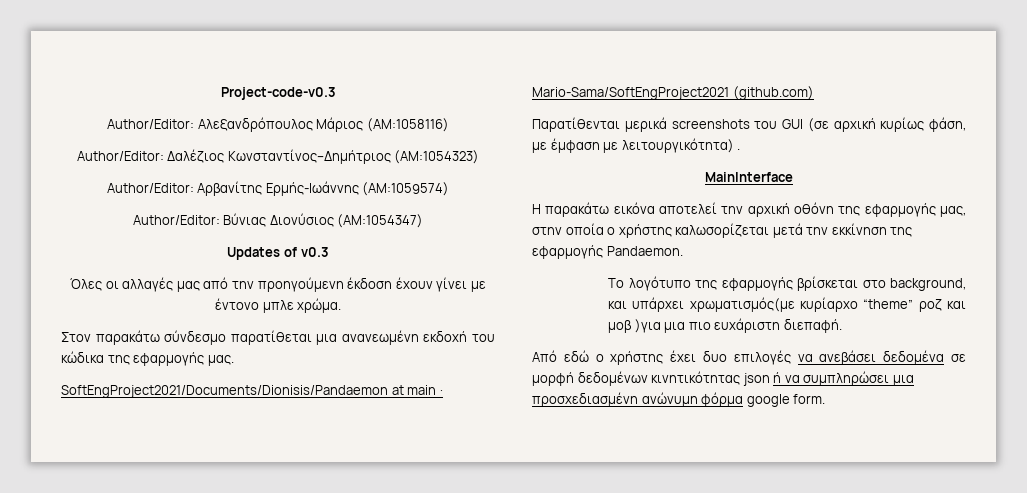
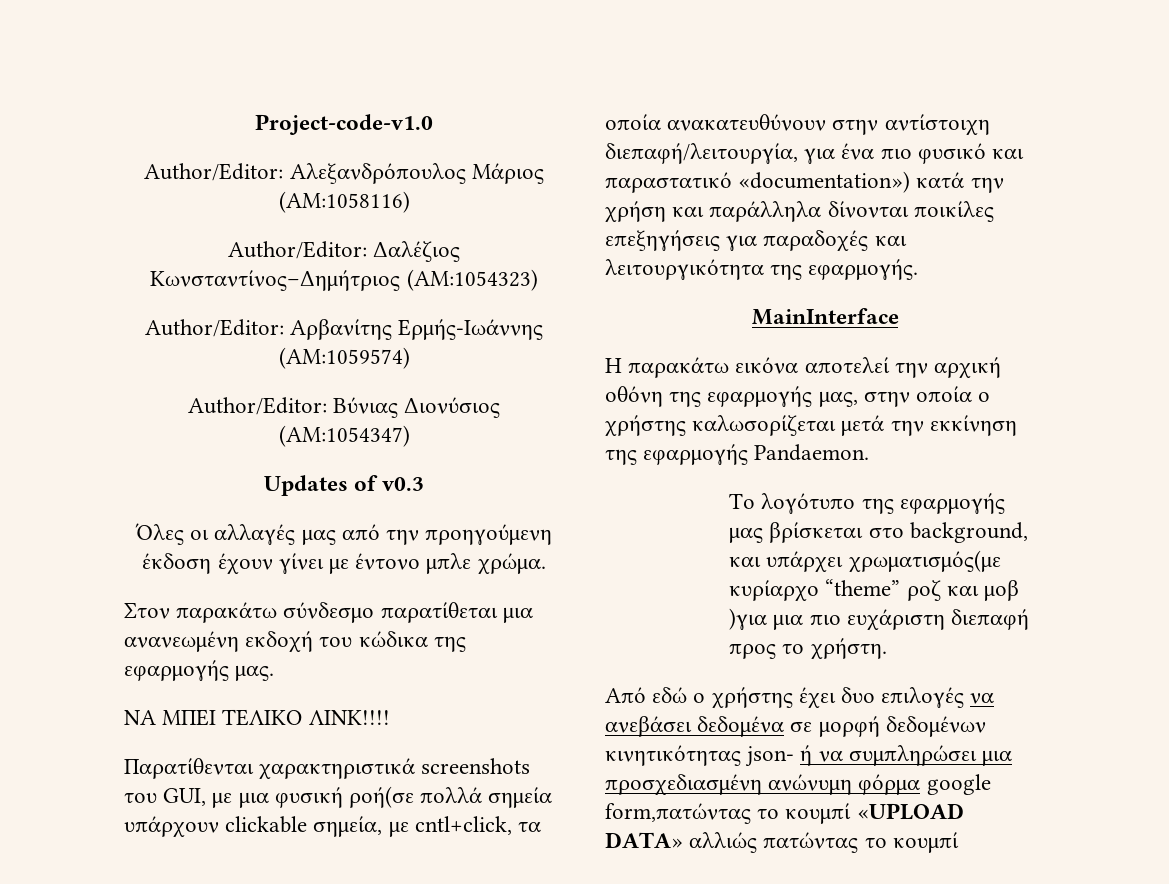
[220,87,336,100] Project-code-v0.3 -> [255,114,433,135] Project-code-v1.0
[61,385,443,398] [532,86,814,100] SoftEngProject2021/Documents/Dionisis/Pandaemon at main · Mario-Sama/SoftEngProject2021 (github.com) -> [124,709,390,726] ΝΑ ΜΠΕΙ ΤΕΛΙΚΟ ΛΙΝΚ!!!!
[624,117,667,132] μερικά -> [259,758,416,780] χαρακτηριστικά
[782,117,966,132] [532,138,741,153] GUI (σε αρχική κυρίως φάση, με έμφαση με λειτουργικότητα) . -> [163,786,553,808] [124,816,542,838] [605,114,990,136] [605,143,1025,164] [605,171,1004,193] [605,201,994,223] [605,230,907,252] [605,259,919,280] GUI, με μια φυσική ροή(σε πολλά σημεία υπάρχουν clickable σημεία, με cntl+click, τα οποία ανακατευθύνουν στην αντίστοιχη διεπαφή/λειτουργία, για ένα πιο φυσικό και παραστατικό «documentation») κατά την χρήση και παράλληλα δίνονται ποικίλες επεξηγήσεις για παραδοχές και λειτουργικότητα της εφαρμογής.
(793, 284) none -> [729,527,764,543] μας
[783,319,842,333] διεπαφή. -> [951,609,1030,630] [729,638,887,660] διεπαφή προς το χρήστη.
[742,373,770,386] json -> [745,746,795,767] json-
[793,394,826,404] form. -> [605,803,964,824] [605,832,959,853] form,πατώντας το κουμπί «UPLOAD DATA» αλλιώς πατώντας το κουμπί

